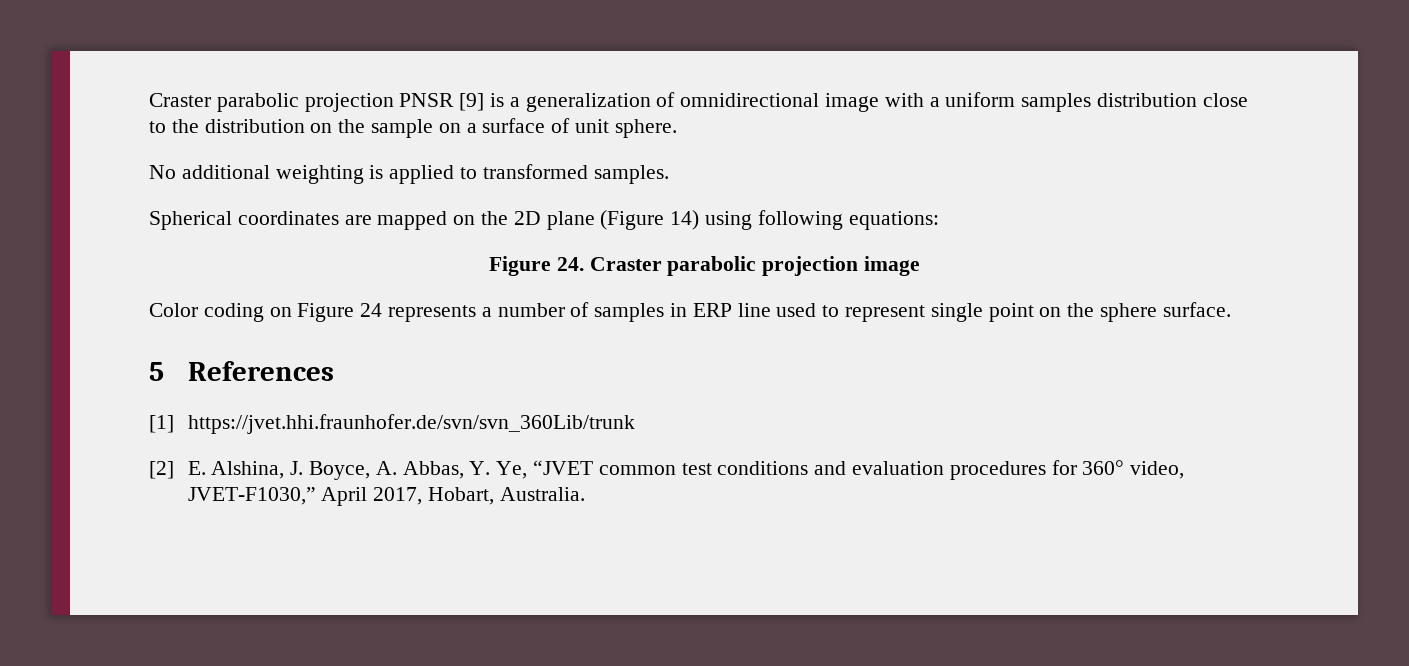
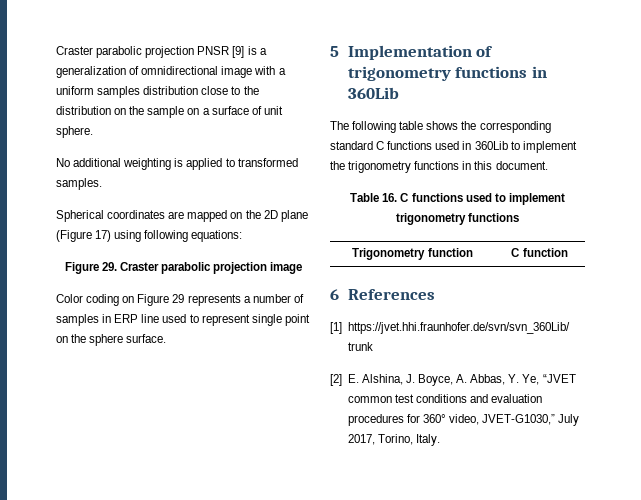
[670,210,700,230] 14) -> [95,230,112,242] 17)
[556,257,584,271] 24. -> [101,262,117,271] 29.
[360,303,383,317] 24 -> [172,294,185,303] 29
(164, 371) none -> [347,45,494,60] [347,66,547,81] [347,87,399,99] [330,121,551,133] [330,141,577,153] [330,161,548,173] [350,193,565,205] [395,213,520,225] [352,248,473,260] [511,248,568,257] [330,289,339,300] Implementation of trigonometry functions in 360Lib // The following table shows the corresponding standard C functions used in 360Lib to implement the trigonometry functions in this document. // Table 16. C functions used to implement trigonometry functions // Trigonometry function | C function // 6
[187,487,585,506] JVET-F1030,” April 2017, Hobart, Australia. -> [482,414,580,426] [347,434,440,446] JVET-G1030,” July 2017, Torino, Italy.

